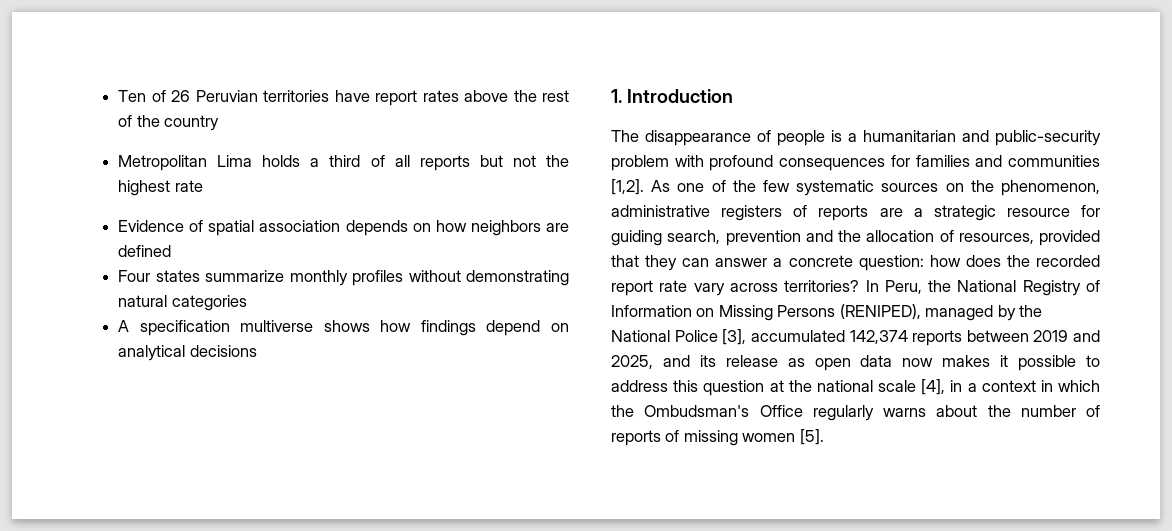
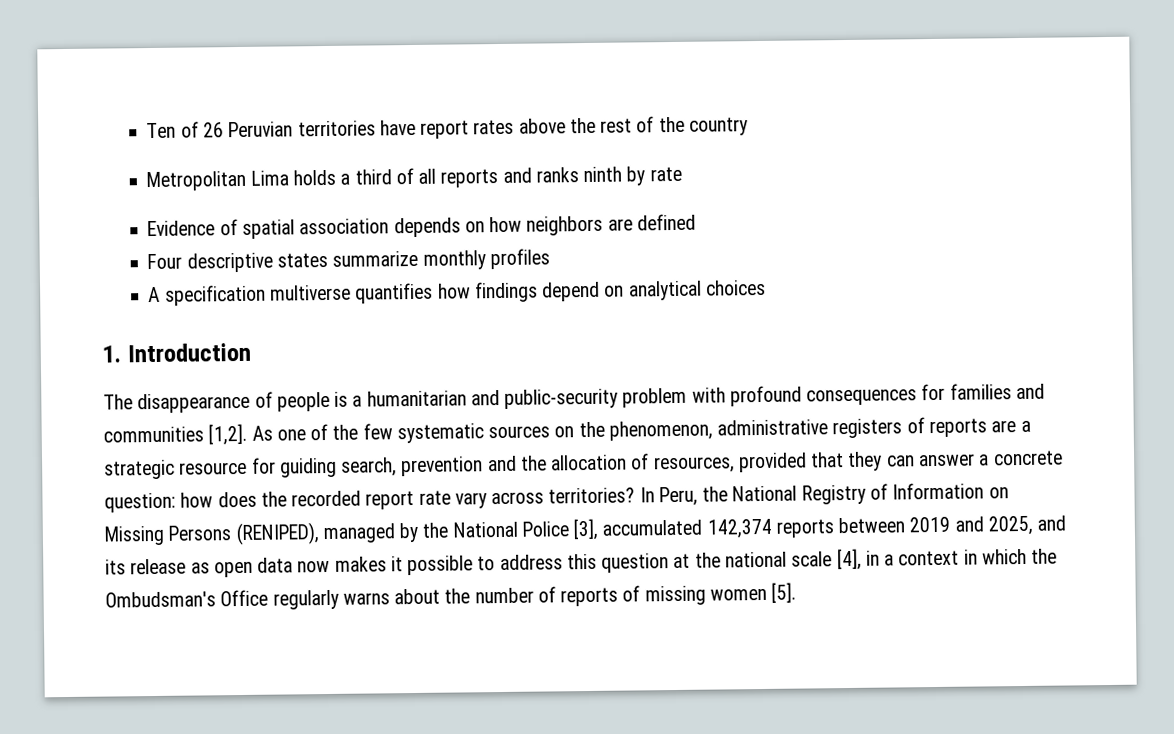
[479,155,569,167] [118,180,171,196] but not the highest -> [502,166,646,186] and ranks ninth by
(151, 276) none -> [186,252,273,273] descriptive
[408,270,569,286] [118,295,247,311] without demonstrating natural categories -> (550, 259) none
[323,320,370,332] shows -> [355,282,434,304] quantifies
[189,345,257,357] decisions -> [705,279,766,296] choices

